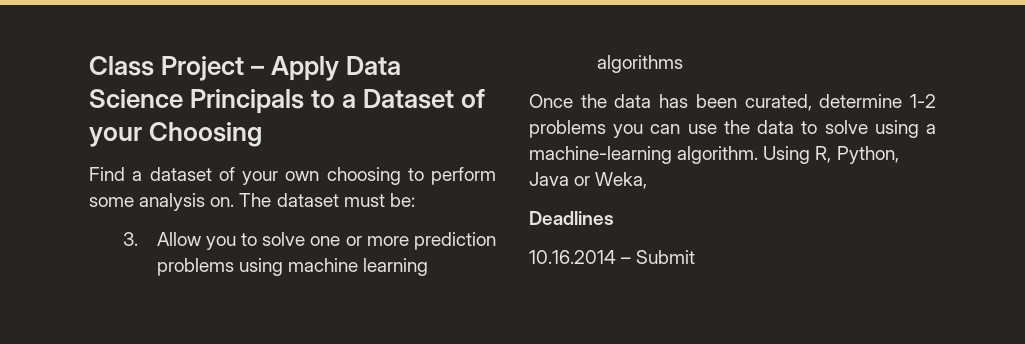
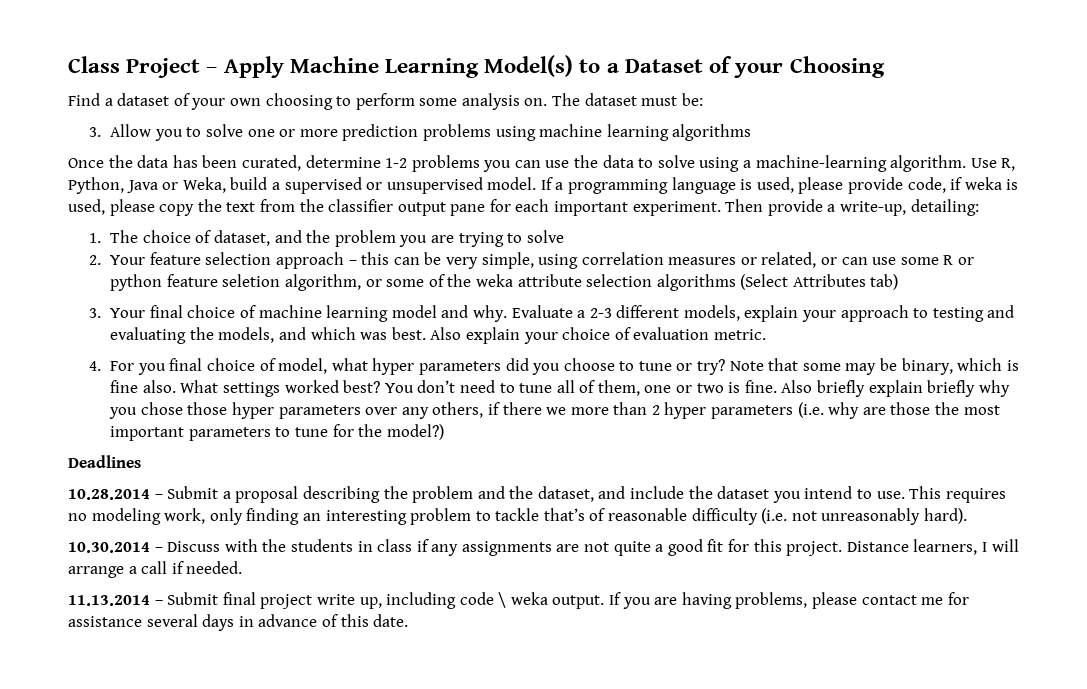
[346,56,402,75] [89,89,305,114] Data Science Principals -> [289,55,574,78] Machine Learning Model(s)
[763,146,811,164] Using -> [970,158,997,168] Use
(648, 180) none -> [230,177,1019,194] [68,199,979,216] [89,230,564,247] [89,252,974,269] [110,274,899,291] [89,305,1015,322] [110,327,766,344] [89,358,1019,375] [110,380,1010,397] [109,402,1000,419] [110,424,444,441] build a supervised or unsupervised model. If a programming language is used, please provide code, if weka is used, please copy the text from the classifier output pane for each important experiment. Then provide a write-up, detailing: // 1. The choice of dataset, and the problem you are trying to solve // 2. Your feature selection approach – this can be very simple, using correlation measures or related, or can use some R or python feature seletion algorithm, or some of the weka attribute selection algorithms (Select Attributes tab) // 3. Your final choice of machine learning model and why. Evaluate a 2-3 different models, explain your approach to testing and evaluating the models, and which was best. Also explain your choice of evaluation metric. // 4. For you final choice of model, what hyper parameters did you choose to tune or try? Note that some may be binary, which is fine also. What settings worked best? You don’t need to tune all of them, one or two is fine. Also briefly explain briefly why you chose those hyper parameters over any others, if there we more than 2 hyper parameters (i.e. why are those the most important parameters to tune for the model?)
[529,250,696,264] 10.16.2014 – Submit -> [68,486,1006,503] [68,508,968,525] [68,539,1019,556] [68,561,243,578] [68,592,969,609] [68,614,409,631] 10.28.2014 – Submit a proposal describing the problem and the dataset, and include the dataset you intend to use. This requires no modeling work, only finding an interesting problem to tackle that’s of reasonable difficulty (i.e. not unreasonably hard). // 10.30.2014 – Discuss with the students in class if any assignments are not quite a good fit for this project. Distance learners, I will arrange a call if needed. // 11.13.2014 – Submit final project write up, including code \ weka output. If you are having problems, please contact me for assistance several days in advance of this date.

